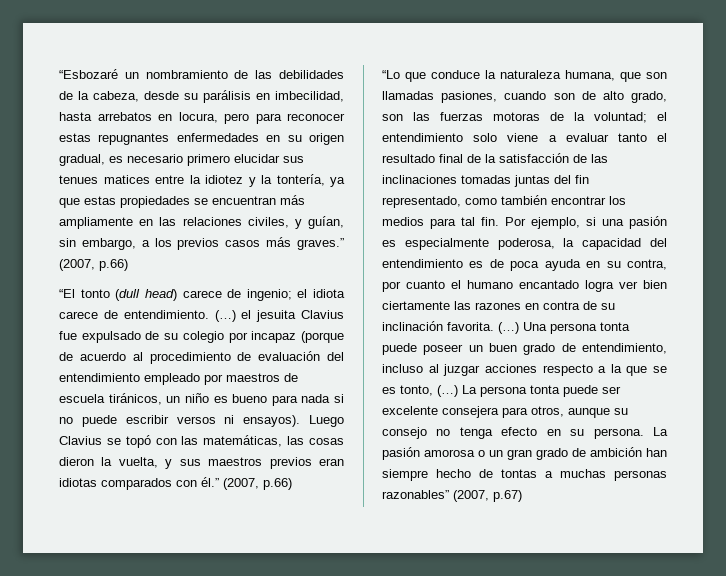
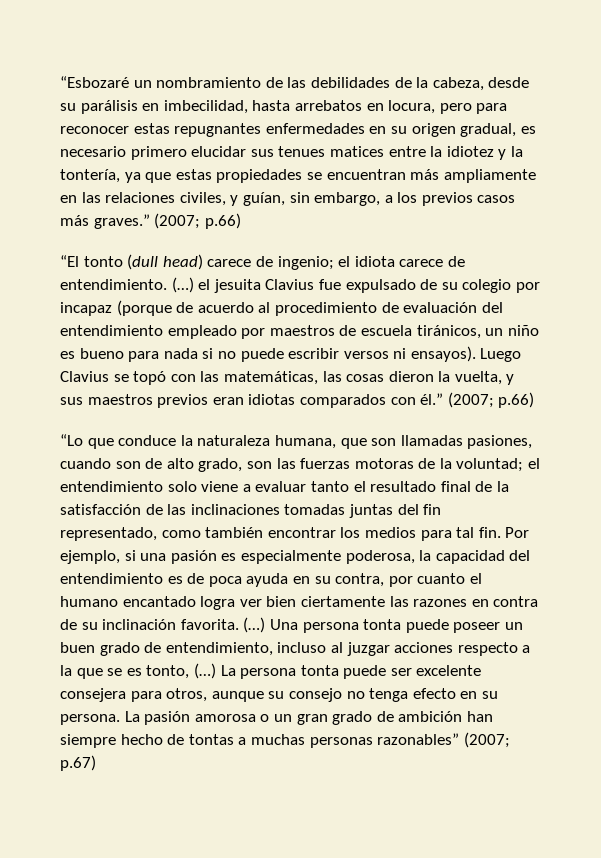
[59,259,95,271] (2007, -> [154,213,201,229] (2007;
[223,478,259,490] (2007, -> [447,392,494,408] (2007;
[453,490,489,502] (2007, -> [463,732,510,748] (2007;

